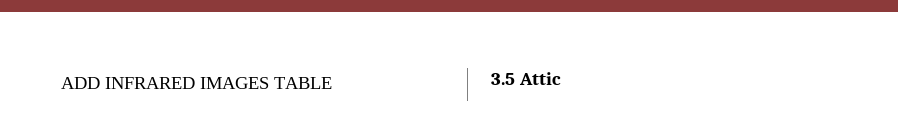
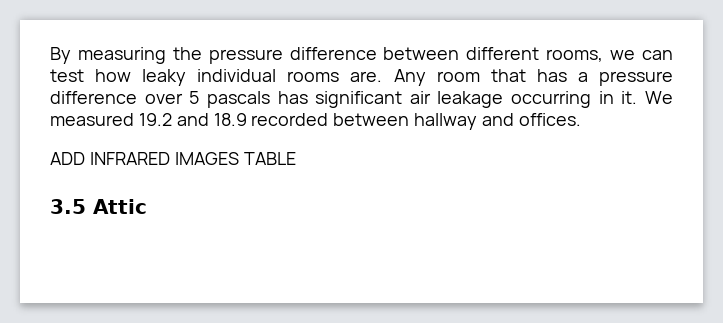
(61, 83) none -> [50,47,674,64] [50,69,673,86] [50,91,673,108] [50,113,581,130] By measuring the pressure difference between different rooms, we can test how leaky individual rooms are. Any room that has a pressure difference over 5 pascals has significant air leakage occurring in it. We measured 19.2 and 18.9 recorded between hallway and offices. //

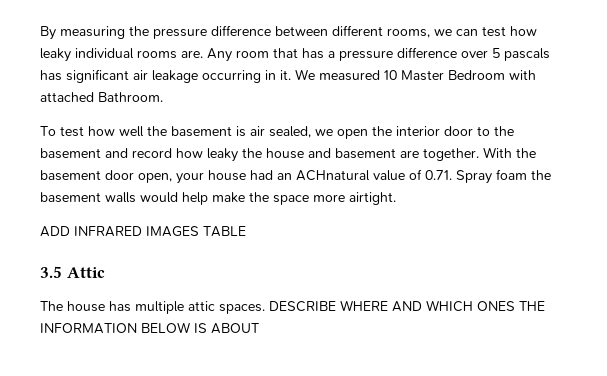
[138,113,581,130] 19.2 and 18.9 recorded between hallway and offices. -> [384,70,536,81] [40,92,163,102] [40,126,514,139] [40,147,536,162] [40,169,551,184] [40,192,396,205] 10 Master Bedroom with attached Bathroom. // To test how well the basement is air sealed, we open the interior door to the basement and record how leaky the house and basement are together. With the basement door open, your house had an ACHnatural value of 0.71. Spray foam the basement walls would help make the space more airtight.
(147, 206) none -> [40,300,545,314] [40,322,259,334] // The house has multiple attic spaces. DESCRIBE WHERE AND WHICH ONES THE INFORMATION BELOW IS ABOUT

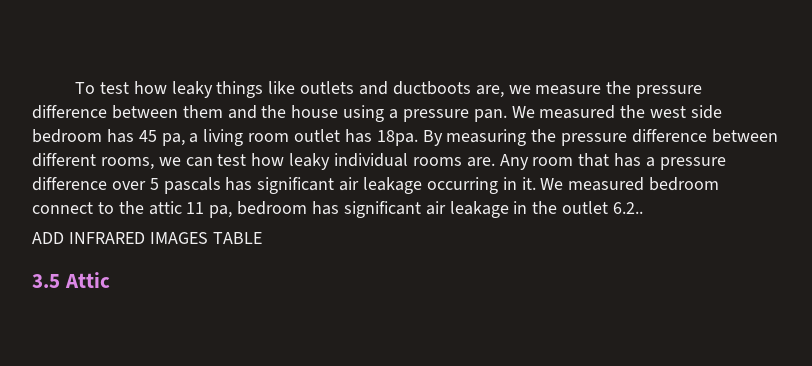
(40, 33) none -> [75,81,703,98] [32,105,723,122] [32,129,418,146] To test how leaky things like outlets and ductboots are, we measure the pressure difference between them and the house using a pressure pan. We measured the west side bedroom has 45 pa, a living room outlet has 18pa.
[384,70,536,81] [40,92,163,102] [40,126,514,139] [40,147,536,162] [40,169,551,184] [40,192,396,205] 10 Master Bedroom with attached Bathroom. // To test how well the basement is air sealed, we open the interior door to the basement and record how leaky the house and basement are together. With the basement door open, your house had an ACHnatural value of 0.71. Spray foam the basement walls would help make the space more airtight. -> [649,177,720,191] [32,201,644,218] bedroom connect to the attic 11 pa, bedroom has significant air leakage in the outlet 6.2..
[40,300,545,314] [40,322,259,334] // The house has multiple attic spaces. DESCRIBE WHERE AND WHICH ONES THE INFORMATION BELOW IS ABOUT -> (110, 280) none

